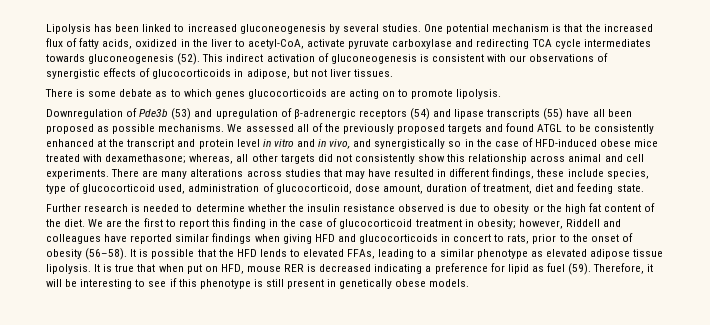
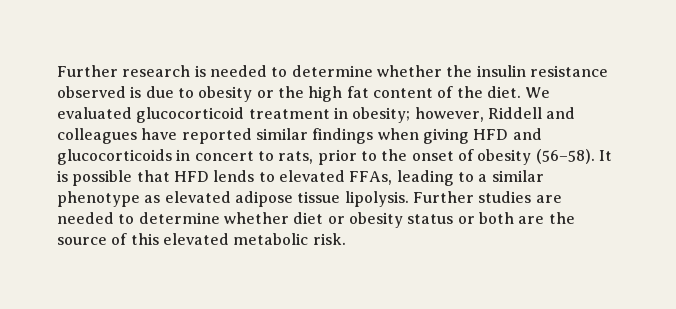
[46,24,653,34] [46,38,651,49] [46,53,609,65] [46,68,393,79] [45,89,502,99] [46,108,632,120] [46,123,654,134] [46,138,659,149] [46,154,644,164] [46,168,649,179] [46,183,644,194] Lipolysis has been linked to increased gluconeogenesis by several studies. One potential mechanism is that the increased flux of fatty acids, oxidized in the liver to acetyl-CoA, activate pyruvate carboxylase and redirecting TCA cycle intermediates towards gluconeogenesis (52). This indirect activation of gluconeogenesis is consistent with our observations of synergistic effects of glucocorticoids in adipose, but not liver tissues. // There is some debate as to which genes glucocorticoids are acting on to promote lipolysis. // Downregulation of Pde3b (53) and upregulation of β-adrenergic receptors (54) and lipase transcripts (55) have all been proposed as possible mechanisms. We assessed all of the previously proposed targets and found ATGL to be consistently enhanced at the transcript and protein level in vitro and in vivo, and synergistically so in the case of HFD-induced obese mice treated with dexamethasone; whereas, all other targets did not consistently show this relationship across animal and cell experiments. There are many alterations across studies that may have resulted in different findings, these include species, type of glucocorticoid used, administration of glucocorticoid, dose amount, duration of treatment, diet and feeding state. // -> (57, 71) none
[106,218,338,229] are the first to report this finding in the case of -> [57,107,132,119] evaluated
[218,249,234,257] the -> (170, 176) none
[94,263,654,275] [46,278,470,289] It is true that when put on HFD, mouse RER is decreased indicating a preference for lipid as fuel (59). Therefore, it will be interesting to see if this phenotype is still present in genetically obese models. -> [412,191,562,203] [57,212,575,228] [57,233,346,245] Further studies are needed to determine whether diet or obesity status or both are the source of this elevated metabolic risk.

